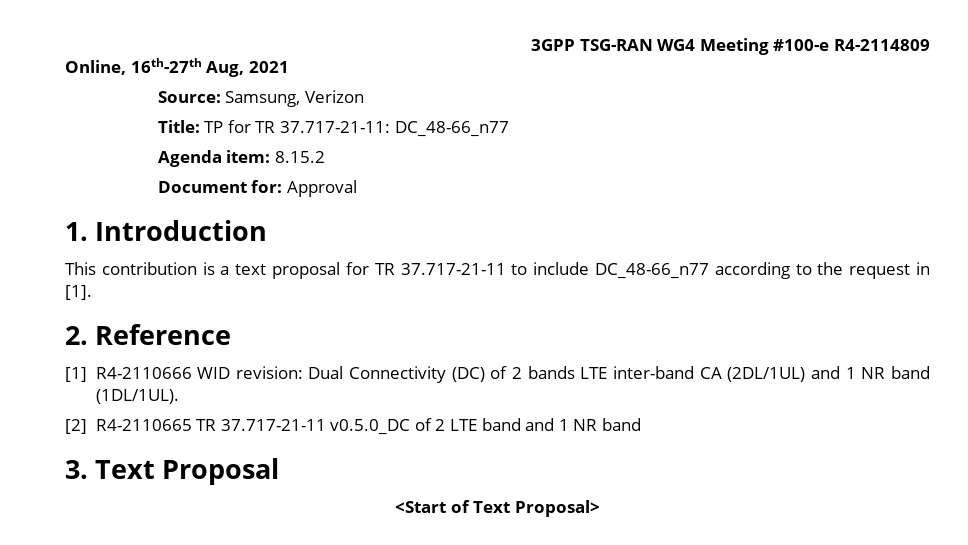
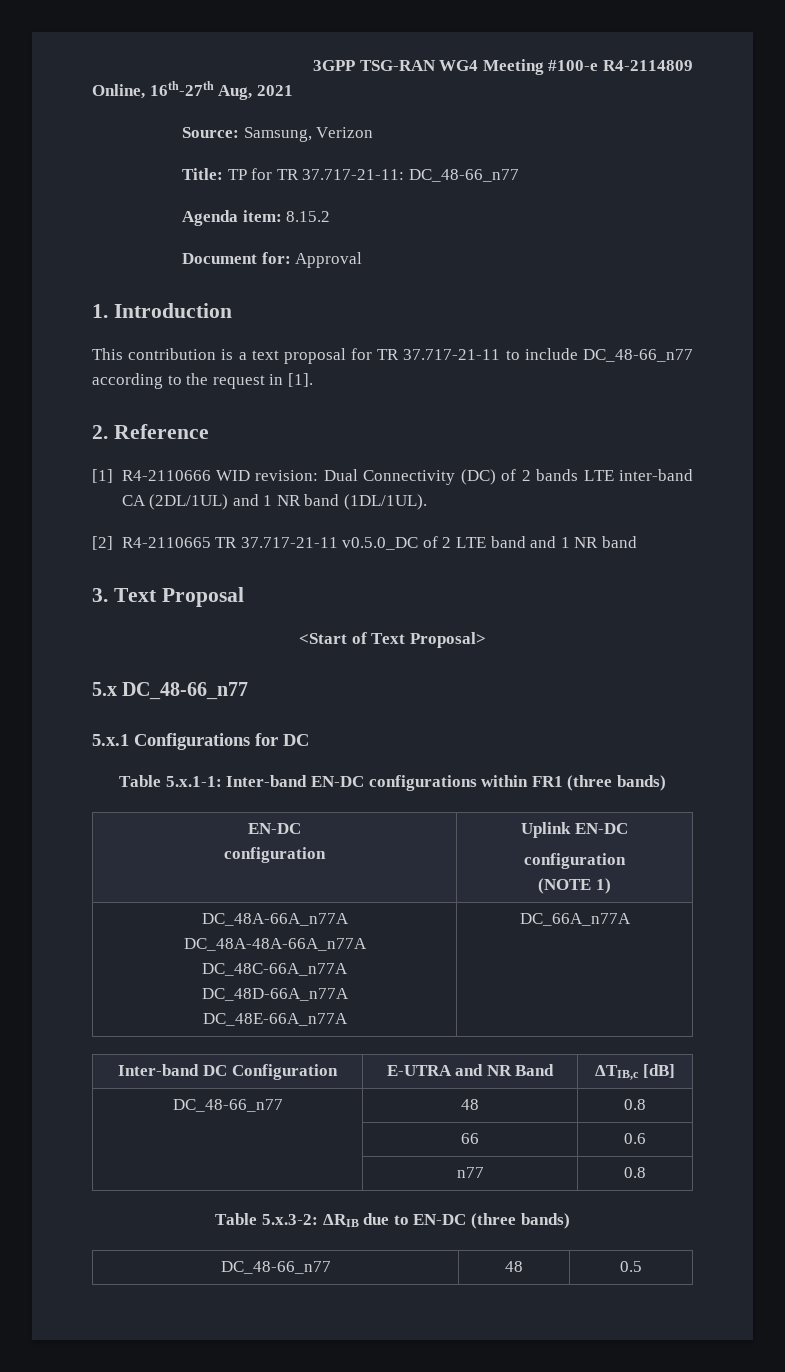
(600, 508) none -> [92,682,249,700] [92,733,309,750] [119,775,666,791] [248,823,301,834] [224,847,326,863] [521,822,628,838] [524,853,626,869] [538,878,611,894] [201,913,349,926] [183,938,367,951] [202,963,348,976] [201,988,349,1001] [202,1013,348,1026] [519,913,631,926] [118,1064,338,1080] [386,1064,555,1076] [595,1064,675,1080] [172,1099,283,1112] [461,1099,479,1110] [624,1099,646,1110] [461,1133,479,1144] [624,1133,646,1144] [456,1167,484,1178] [624,1167,646,1178] [215,1213,570,1229] [220,1261,331,1274] [505,1261,523,1272] [620,1261,642,1272] // 5.x DC_48-66_n77 // 5.x.1 Configurations for DC // Table 5.x.1-1: Inter-band EN-DC configurations within FR1 (three bands) // EN-DC // configuration | Uplink EN-DC // configuration // (NOTE 1) // DC_48A-66A_n77A // DC_48A-48A-66A_n77A // DC_48C-66A_n77A // DC_48D-66A_n77A // DC_48E-66A_n77A | DC_66A_n77A // Inter-band DC Configuration | E-UTRA and NR Band | ΔTIB,c [dB] // DC_48-66_n77 | 48 | 0.8 // | 66 | 0.6 // | n77 | 0.8 // Table 5.x.3-2: ΔRIB due to EN-DC (three bands) // DC_48-66_n77 | 48 | 0.5

